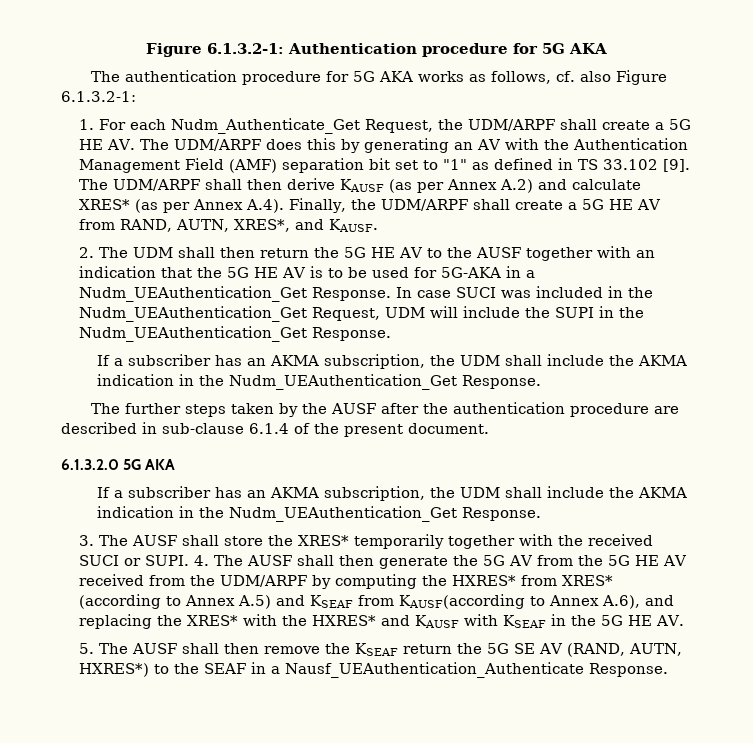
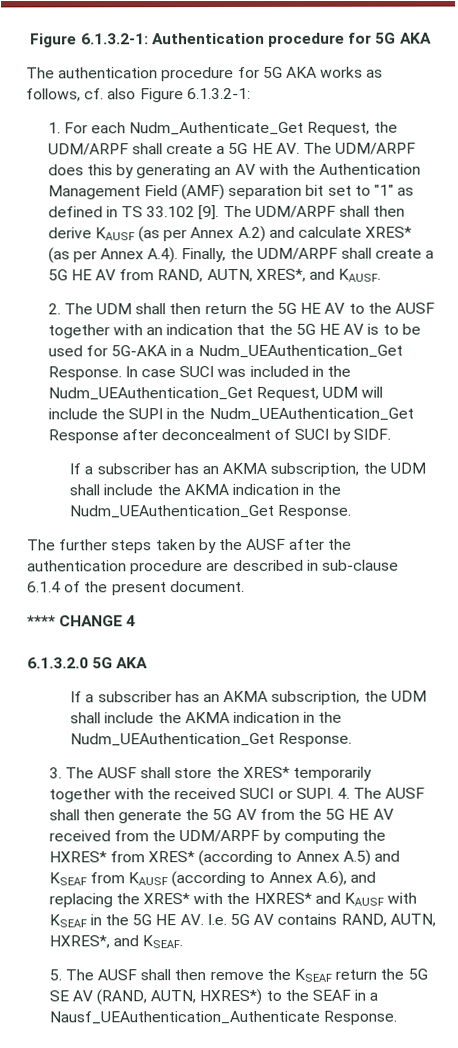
[311,327,391,341] Response. -> [47,428,391,444] Response after deconcealment of SUCI by SIDF.
(489, 428) none -> [27,615,137,627] // **** CHANGE 4
[398,594,525,609] KAUSF(according -> [128,870,247,888] KAUSF (according
(684, 620) none -> [206,913,436,927] [48,935,184,949] I.e. 5G AV contains RAND, AUTN, HXRES*, and KSEAF.

